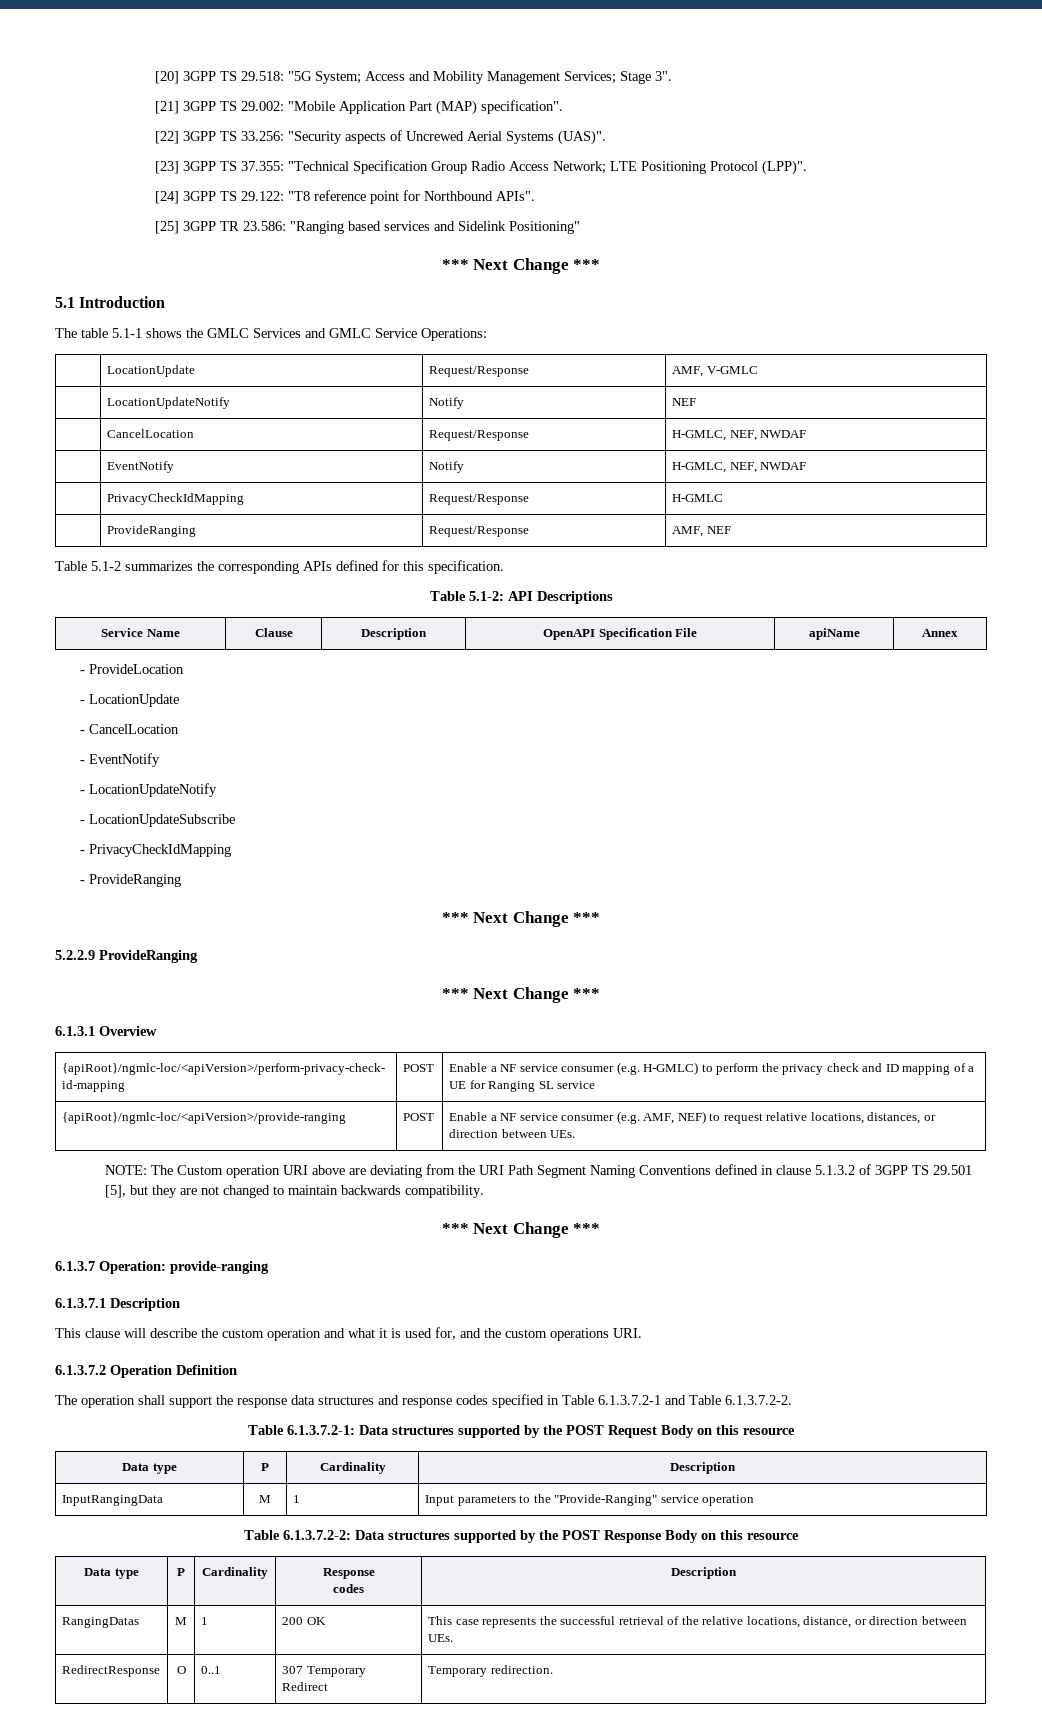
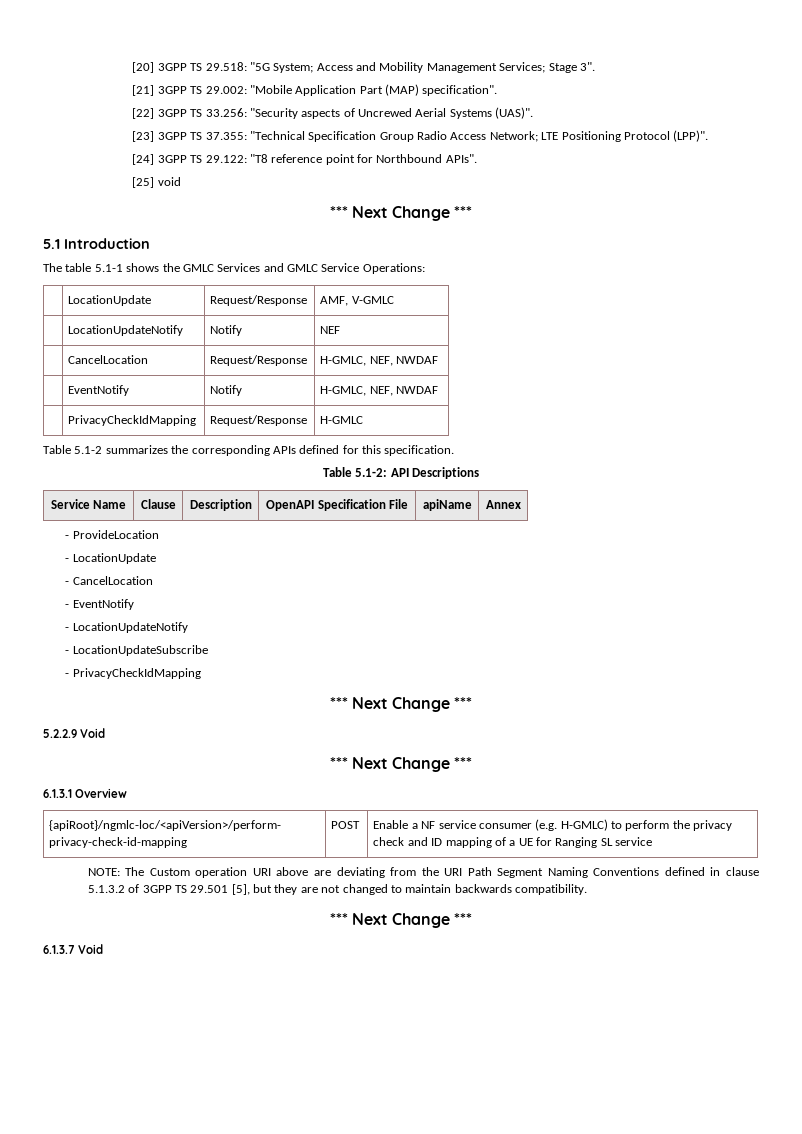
[183,221,581,234] 3GPP TR 23.586: "Ranging based services and Sidelink Positioning" -> [157,177,181,186] void
[106,525,196,537] [428,526,529,537] [671,526,731,537] // | ProvideRanging | Request/Response | AMF, NEF -> (364, 420) none
[80,874,182,887] // - ProvideRanging -> (201, 673) none
[99,950,198,963] ProvideRanging -> [80,728,106,738] Void
[61,1112,346,1124] [402,1113,434,1121] [448,1111,936,1124] [448,1129,576,1138] // {apiRoot}/ngmlc-loc/<apiVersion>/provide-ranging | POST | Enable a NF service consumer (e.g. AMF, NEF) to request relative locations, distances, or direction between UEs. -> (653, 841) none
[99,1261,269,1274] [55,1298,180,1311] [55,1327,642,1341] [55,1365,237,1378] [55,1394,792,1408] [248,1425,795,1438] [122,1463,177,1474] [261,1463,269,1471] [319,1462,386,1474] [670,1462,736,1474] [61,1495,163,1506] [259,1495,271,1503] [292,1495,300,1503] [424,1494,755,1506] [244,1530,799,1543] [84,1568,139,1579] [177,1568,185,1576] [202,1567,268,1579] [322,1568,375,1579] [333,1584,364,1593] [671,1567,737,1579] [61,1617,139,1628] [175,1617,187,1625] [200,1617,208,1625] [281,1617,326,1625] [427,1616,967,1628] [427,1634,453,1642] [61,1665,160,1677] [176,1666,186,1674] [200,1666,221,1674] [281,1666,366,1677] [281,1682,328,1691] [427,1665,553,1677] Operation: provide-ranging // 6.1.3.7.1 Description // This clause will describe the custom operation and what it is used for, and the custom operations URI. // 6.1.3.7.2 Operation Definition // The operation shall support the response data structures and response codes specified in Table 6.1.3.7.2-1 and Table 6.1.3.7.2-2. // Table 6.1.3.7.2-1: Data structures supported by the POST Request Body on this resource // Data type | P | Cardinality | Description // InputRangingData | M | 1 | Input parameters to the "Provide-Ranging" service operation // Table 6.1.3.7.2-2: Data structures supported by the POST Response Body on this resource // Data type | P | Cardinality | Response // codes | Description // RangingDatas | M | 1 | 200 OK | This case represents the successful retrieval of the relative locations, distance, or direction between UEs. // RedirectResponse | O | 0..1 | 307 Temporary Redirect | Temporary redirection. -> [78,944,104,954] Void

